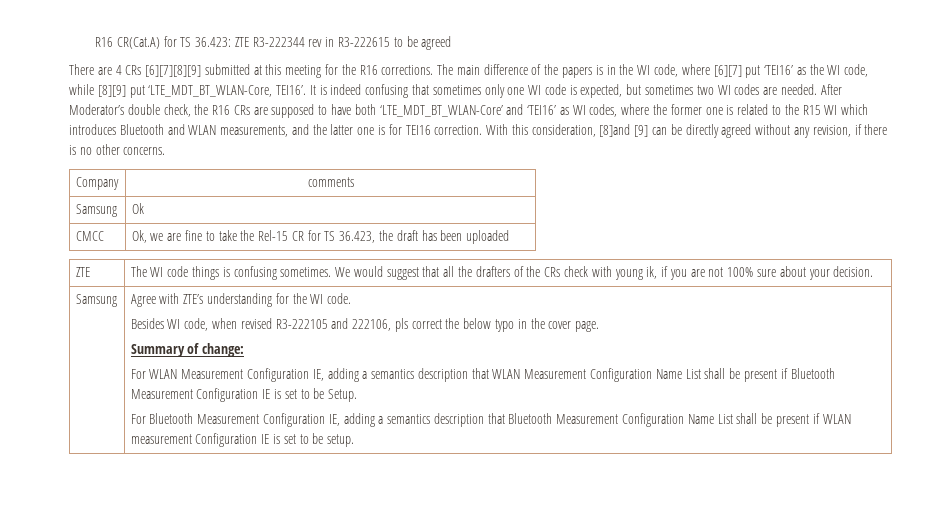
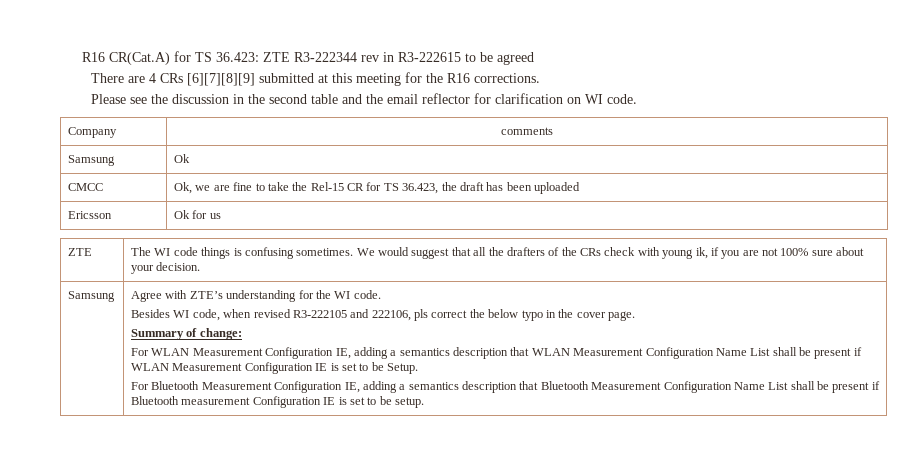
[437,64,869,78] [69,84,842,98] [69,104,869,118] [69,124,888,138] [69,144,166,155] The main difference of the papers is in the WI code, where [6][7] put ‘TEI16’ as the WI code, while [8][9] put ‘LTE_MDT_BT_WLAN-Core, TEI16’. It is indeed confusing that sometimes only one WI code is expected, but sometimes two WI codes are needed. After Moderator’s double check, the R16 CRs are supposed to have both ‘LTE_MDT_BT_WLAN-Core’ and ‘TEI16’ as WI codes, where the former one is related to the R15 WI which introduces Bluetooth and WLAN measurements, and the latter one is for TEI16 correction. With this consideration, [8]and [9] can be directly agreed without any revision, if there is no other concerns. -> [90,93,637,104] // Please see the discussion in the second table and the email reflector for clarification on WI code.
(510, 237) none -> [68,211,113,219] [174,210,221,219] // Ericsson | Ok for us
[790,368,835,379] Bluetooth -> [131,363,170,371] WLAN
[822,414,851,424] WLAN -> [131,396,180,405] Bluetooth

